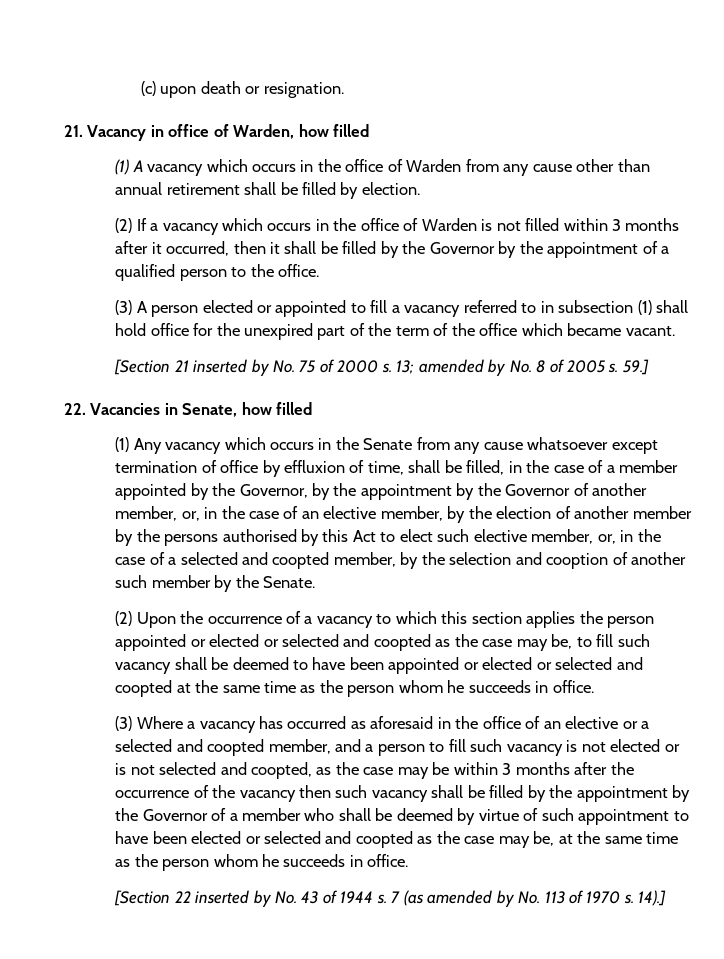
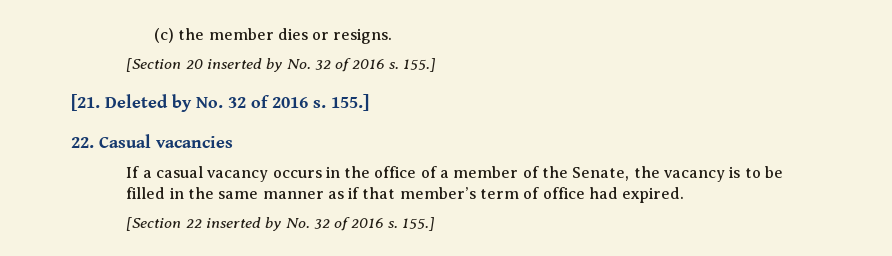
[160,81,344,98] [64,124,370,141] [115,159,650,176] [115,182,420,199] [115,218,680,235] [115,241,670,258] [115,264,319,281] [115,300,689,317] [115,323,675,340] [114,359,649,376] [64,402,313,417] [115,437,658,454] [115,460,679,477] [115,483,648,500] [115,506,692,523] [115,529,661,546] [115,552,687,569] [115,575,315,592] [115,611,655,628] [115,634,650,651] [115,657,643,674] [115,680,594,697] [115,716,650,733] [115,739,680,756] [115,762,634,779] [115,785,691,802] [115,808,689,825] [115,831,679,848] [115,854,409,871] upon death or resignation. // 21. Vacancy in office of Warden, how filled // (1) A vacancy which occurs in the office of Warden from any cause other than annual retirement shall be filled by election. // (2) If a vacancy which occurs in the office of Warden is not filled within 3 months after it occurred, then it shall be filled by the Governor by the appointment of a qualified person to the office. // (3) A person elected or appointed to fill a vacancy referred to in subsection (1) shall hold office for the unexpired part of the term of the office which became vacant. // [Section 21 inserted by No. 75 of 2000 s. 13; amended by No. 8 of 2005 s. 59.] // 22. Vacancies in Senate, how filled // (1) Any vacancy which occurs in the Senate from any cause whatsoever except termination of office by effluxion of time, shall be filled, in the case of a member appointed by the Governor, by the appointment by the Governor of another member, or, in the case of an elective member, by the election of another member by the persons authorised by this Act to elect such elective member, or, in the case of a selected and coopted member, by the selection and cooption of another such member by the Senate. // (2) Upon the occurrence of a vacancy to which this section applies the person appointed or elected or selected and coopted as the case may be, to fill such vacancy shall be deemed to have been appointed or elected or selected and coopted at the same time as the person whom he succeeds in office. // (3) Where a vacancy has occurred as aforesaid in the office of an elective or a selected and coopted member, and a person to fill such vacancy is not elected or is not selected and coopted, as the case may be within 3 months after the occurrence of the vacancy then such vacancy shall be filled by the appointment by the Governor of a member who shall be deemed by virtue of such appointment to have been elected or selected and coopted as the case may be, at the same time as the person whom he succeeds in office. -> [178,28,393,44] [126,58,437,72] [71,94,369,112] [71,134,233,148] [126,166,783,182] [126,187,685,203] the member dies or resigns. // [Section 20 inserted by No. 32 of 2016 s. 155.] // [21. Deleted by No. 32 of 2016 s. 155.] // 22. Casual vacancies // If a casual vacancy occurs in the office of a member of the Senate, the vacancy is to be filled in the same manner as if that member’s term of office had expired.
[301,890,667,907] 43 of 1944 s. 7 (as amended by No. 113 of 1970 s. 14).] -> [313,217,436,231] 32 of 2016 s. 155.]

